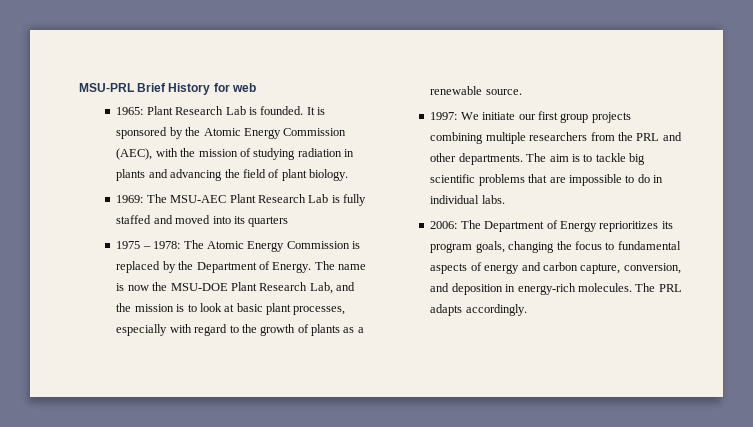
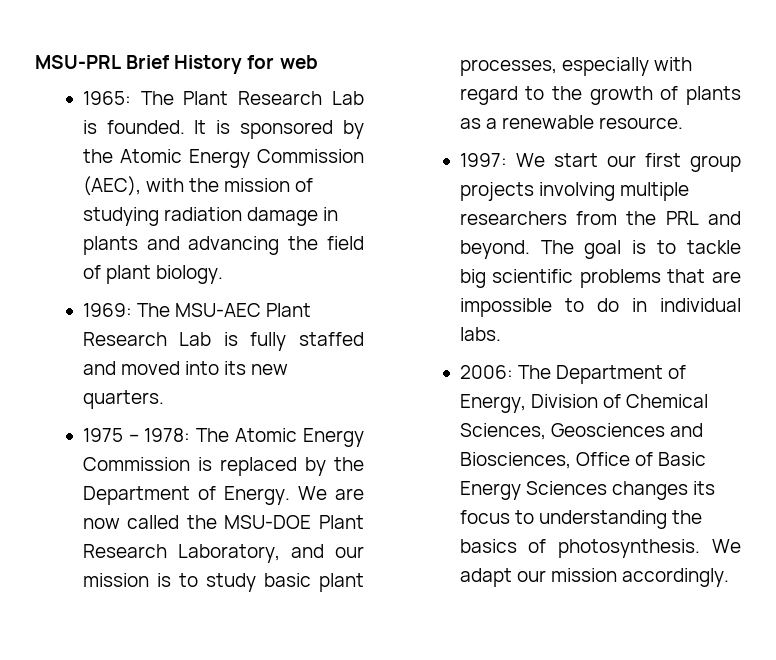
(144, 111) none -> [140,91,174,105] The
(342, 152) none -> [246,207,318,226] damage
[248,216,289,227] quarters -> [251,364,289,375] [82,390,164,409] new quarters.
[314,261,367,270] [116,283,149,291] The name is now -> [297,486,364,500] [82,515,180,529] We are now called
[309,282,356,294] [116,303,132,312] Lab, and the -> [177,544,364,563] Laboratory, and our
[199,303,235,312] look at -> [205,573,256,592] study
[485,89,522,95] source. -> [599,117,684,129] resource.
[482,112,516,120] initiate -> [553,153,598,167] start
[430,132,484,144] combining -> [538,182,615,201] involving
[430,153,569,165] other departments. The aim -> [459,240,622,259] beyond. The goal
[559,221,673,232] [430,241,681,253] [430,262,681,274] [430,283,682,295] [430,304,463,316] Energy reprioritizes its program goals, changing the focus to fundamental aspects of energy and carbon capture, conversion, and deposition in energy-rich molecules. The PRL adapts -> [459,394,709,413] [459,423,703,440] [459,452,707,469] [459,481,716,500] [459,510,703,529] [459,539,741,558] [459,568,617,587] Energy, Division of Chemical Sciences, Geosciences and Biosciences, Office of Basic Energy Sciences changes its focus to understanding the basics of photosynthesis. We adapt our mission

